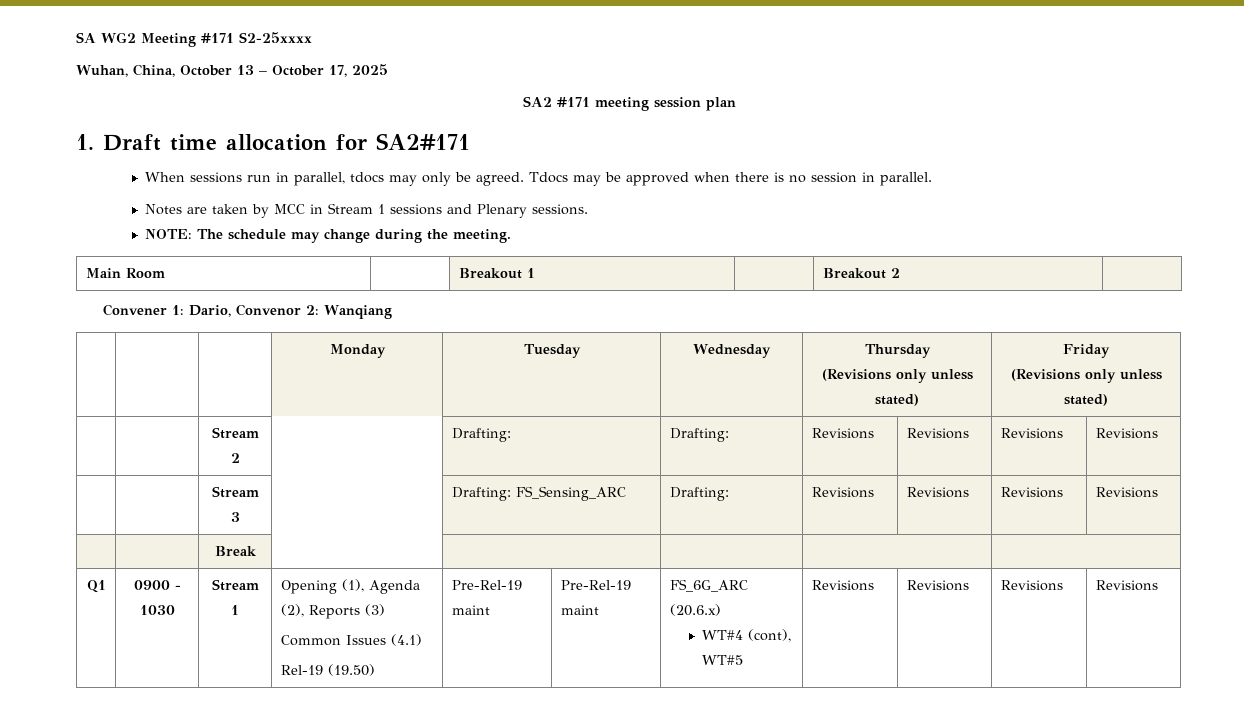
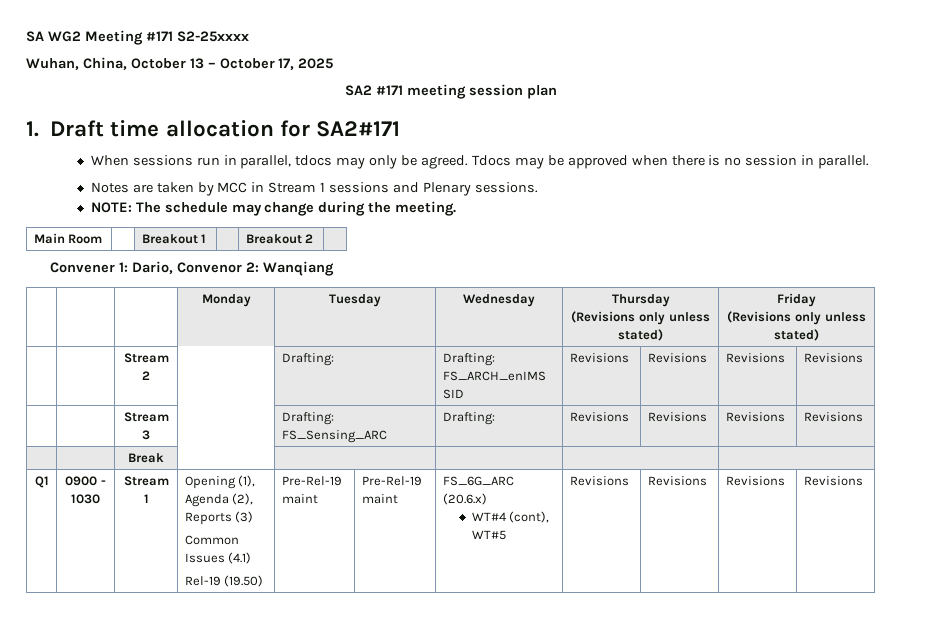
(729, 435) none -> [442,371,546,381] [442,389,464,399] FS_ARCH_enIMS SID

